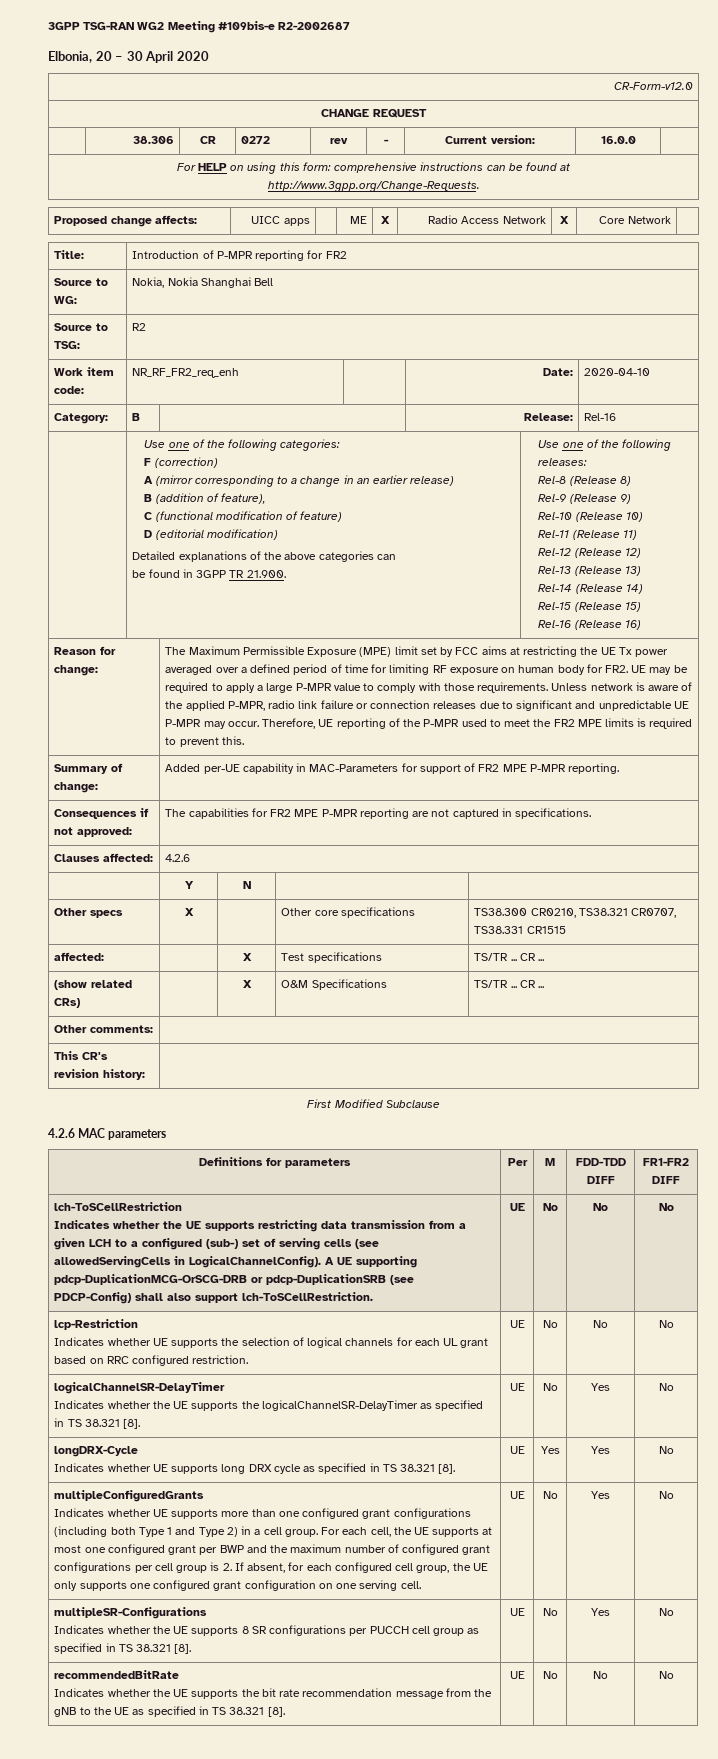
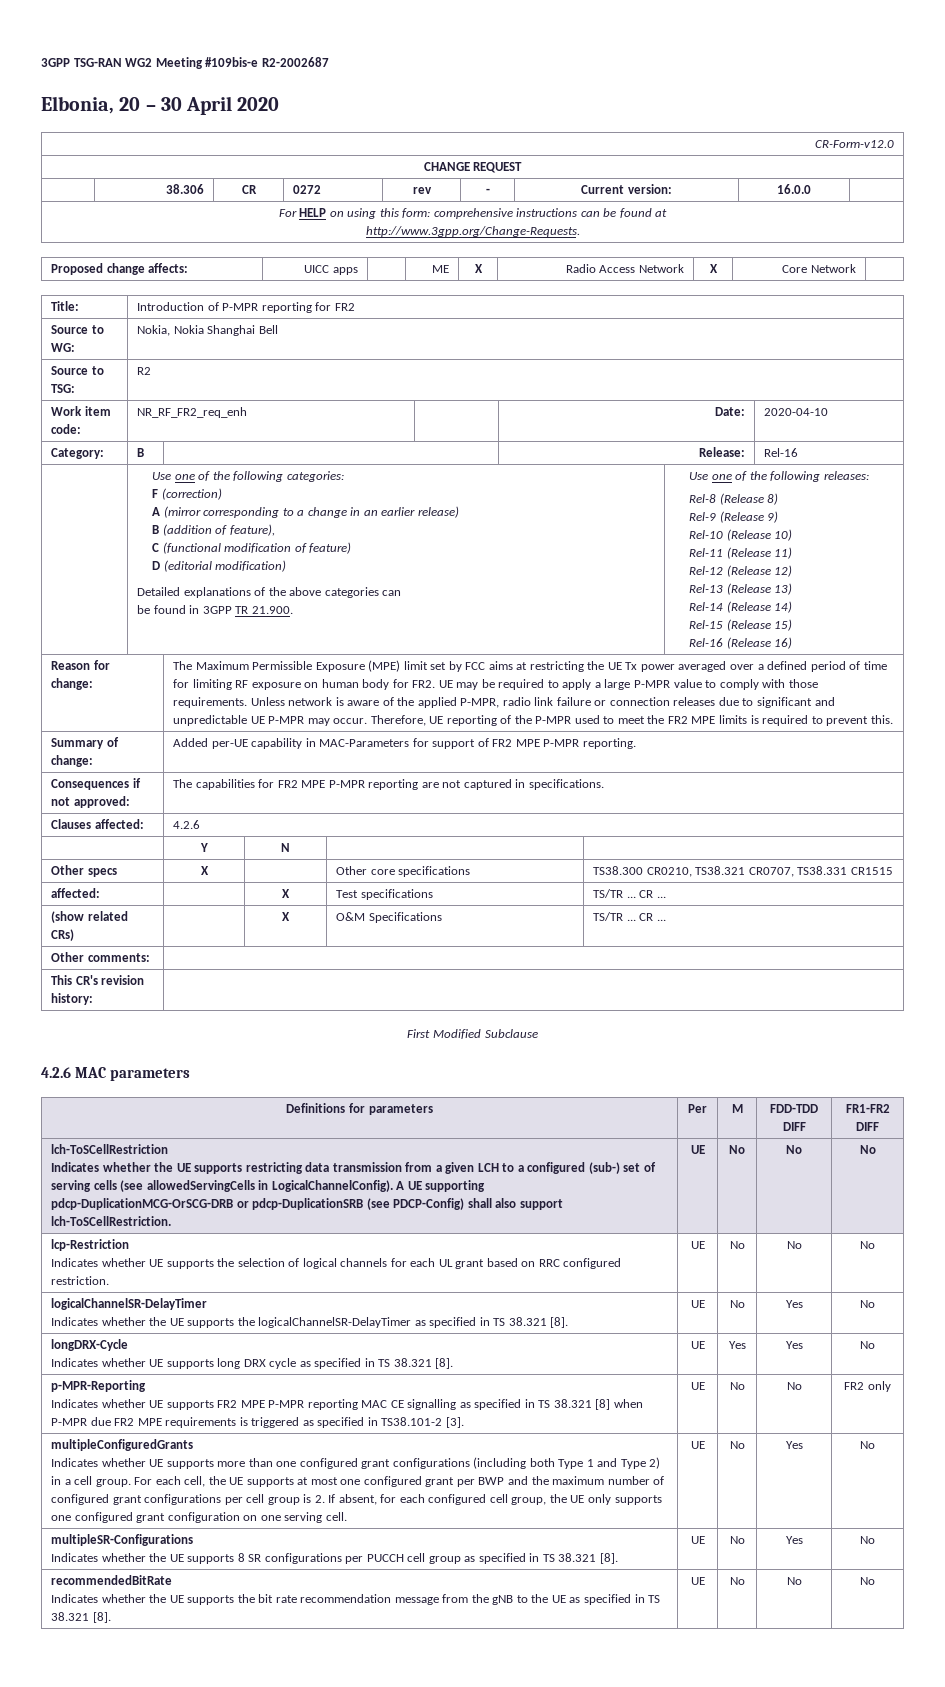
(674, 1450) none -> [51,1380,147,1392] [51,1399,643,1410] [51,1417,464,1428] [690,1382,705,1390] [729,1382,745,1390] [786,1382,802,1390] [844,1381,891,1392] // p-MPR-Reporting // Indicates whether UE supports FR2 MPE P-MPR reporting MAC CE signalling as specified in TS 38.321 [8] when P-MPR due FR2 MPE requirements is triggered as specified in TS38.101-2 [3]. | UE | No | No | FR2 only

